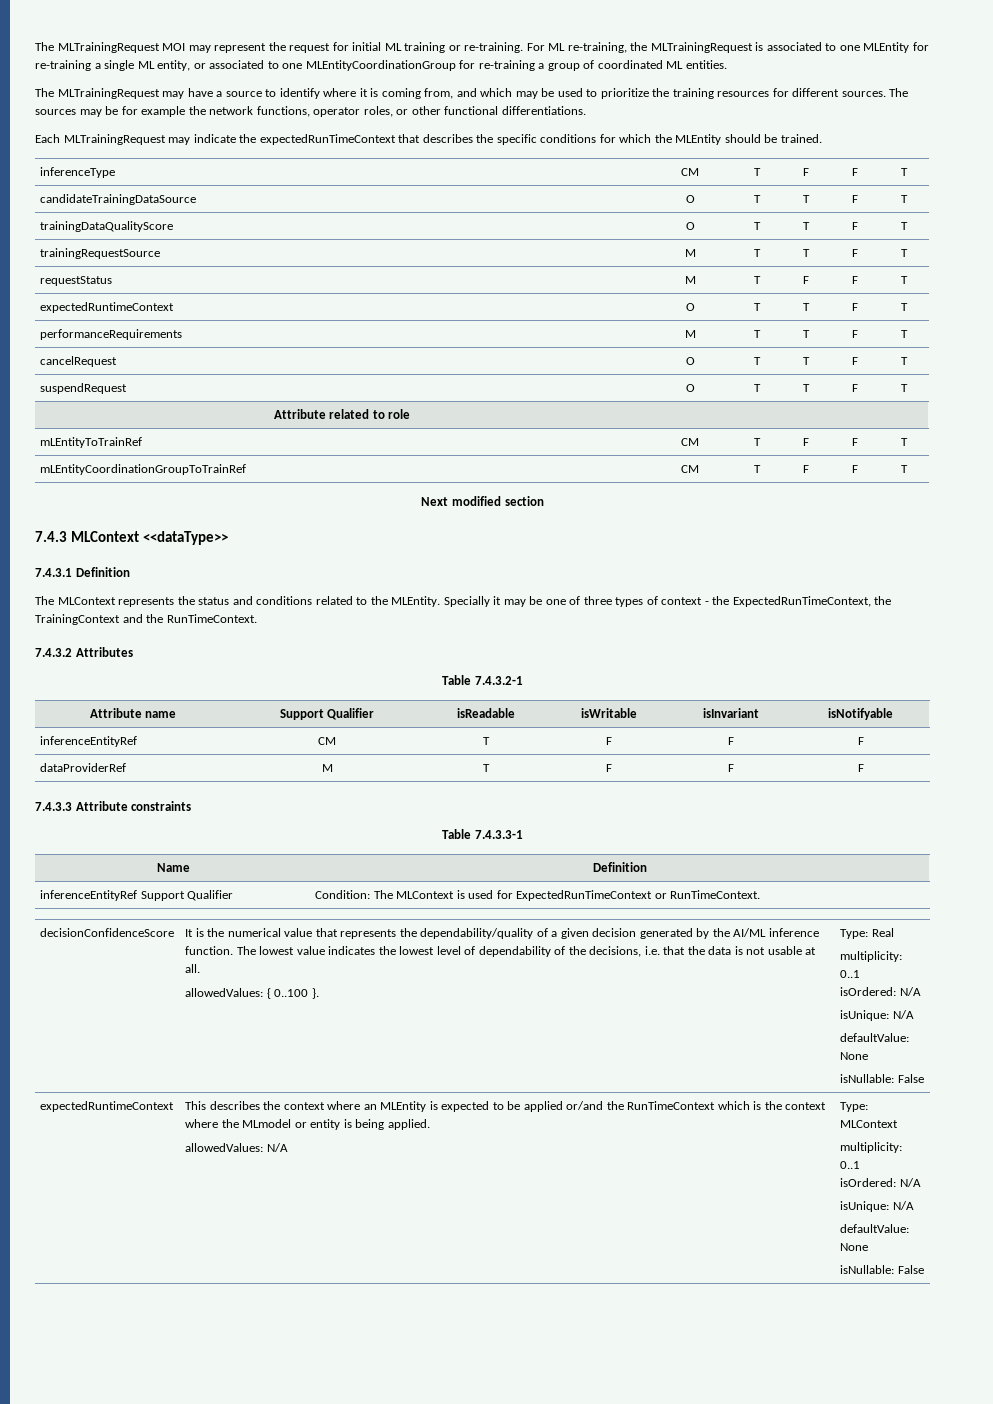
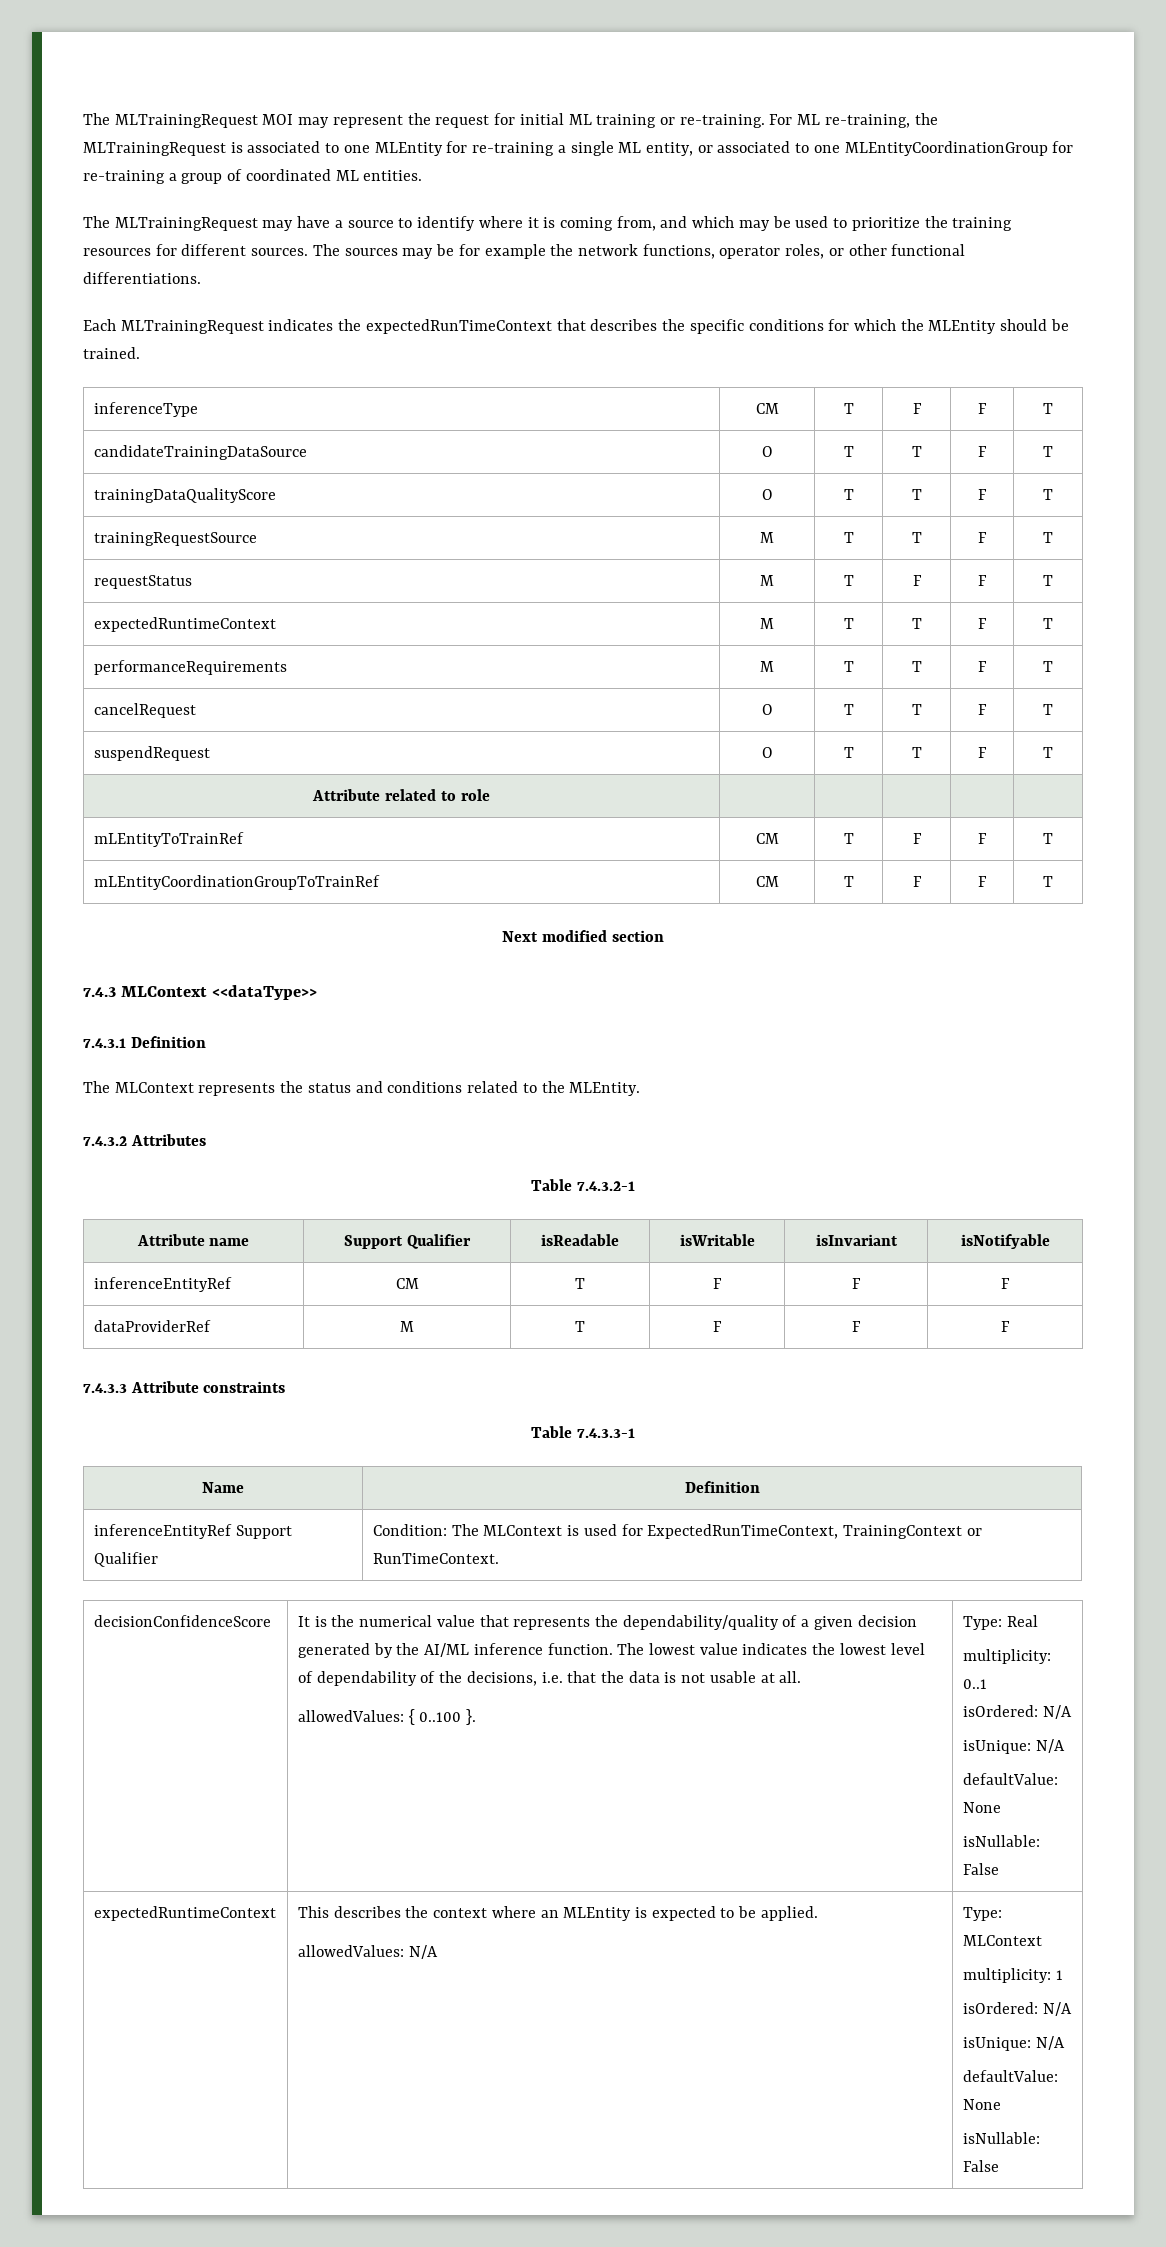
[168,134,236,145] may indicate -> [268,319,334,331] indicates
[685,303,695,311] O -> [760,618,774,629] M
[443,596,892,607] [35,614,257,625] Specially it may be one of three types of context - the ExpectedRunTimeContext, the TrainingContext and the RunTimeContext. -> (641, 1089) none
[516,890,653,901] ExpectedRunTimeContext -> [647,1524,963,1539] ExpectedRunTimeContext, TrainingContext
[523,1101,827,1112] [185,1119,385,1130] applied or/and the RunTimeContext which is the context where the MLmodel or entity is being -> (757, 1912) none
[840,1161,861,1169] 0..1 -> [1055,1970,1063,1980] 1

